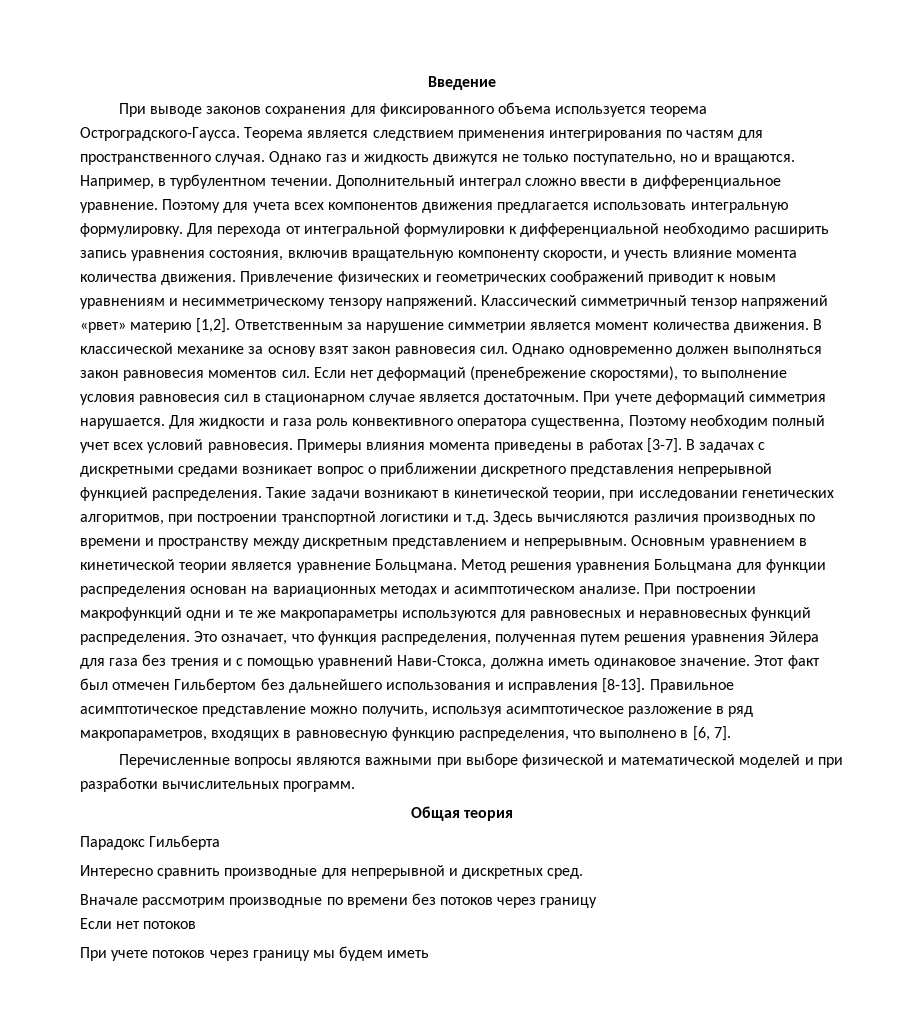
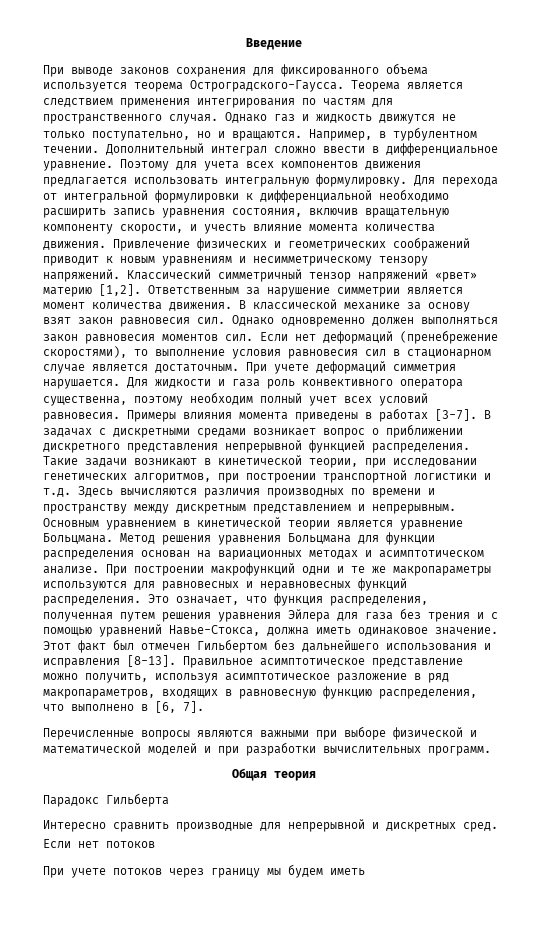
[628,415,687,429] Поэтому -> [134,396,183,406] поэтому
[397,655,487,669] Нави-Стокса, -> [169,625,260,636] Навье-Стокса,
[80,893,598,908] // Вначале рассмотрим производные по времени без потоков через границу -> (498, 827) none

